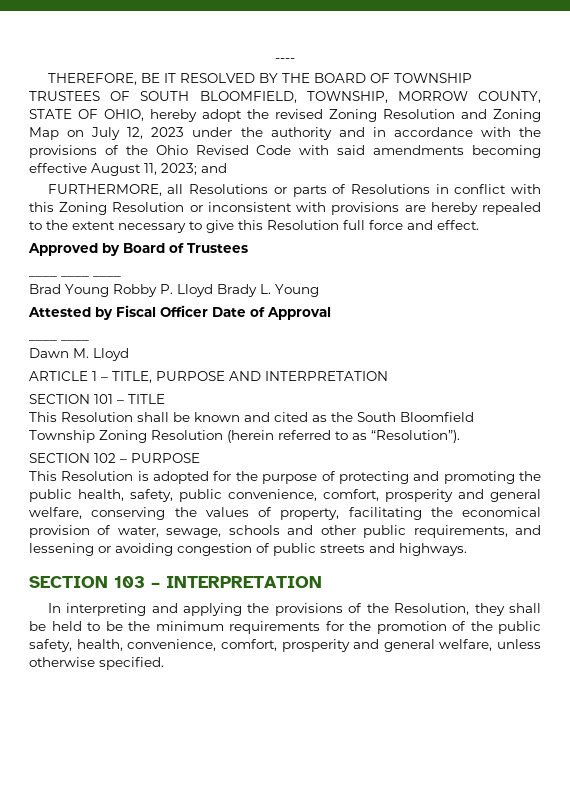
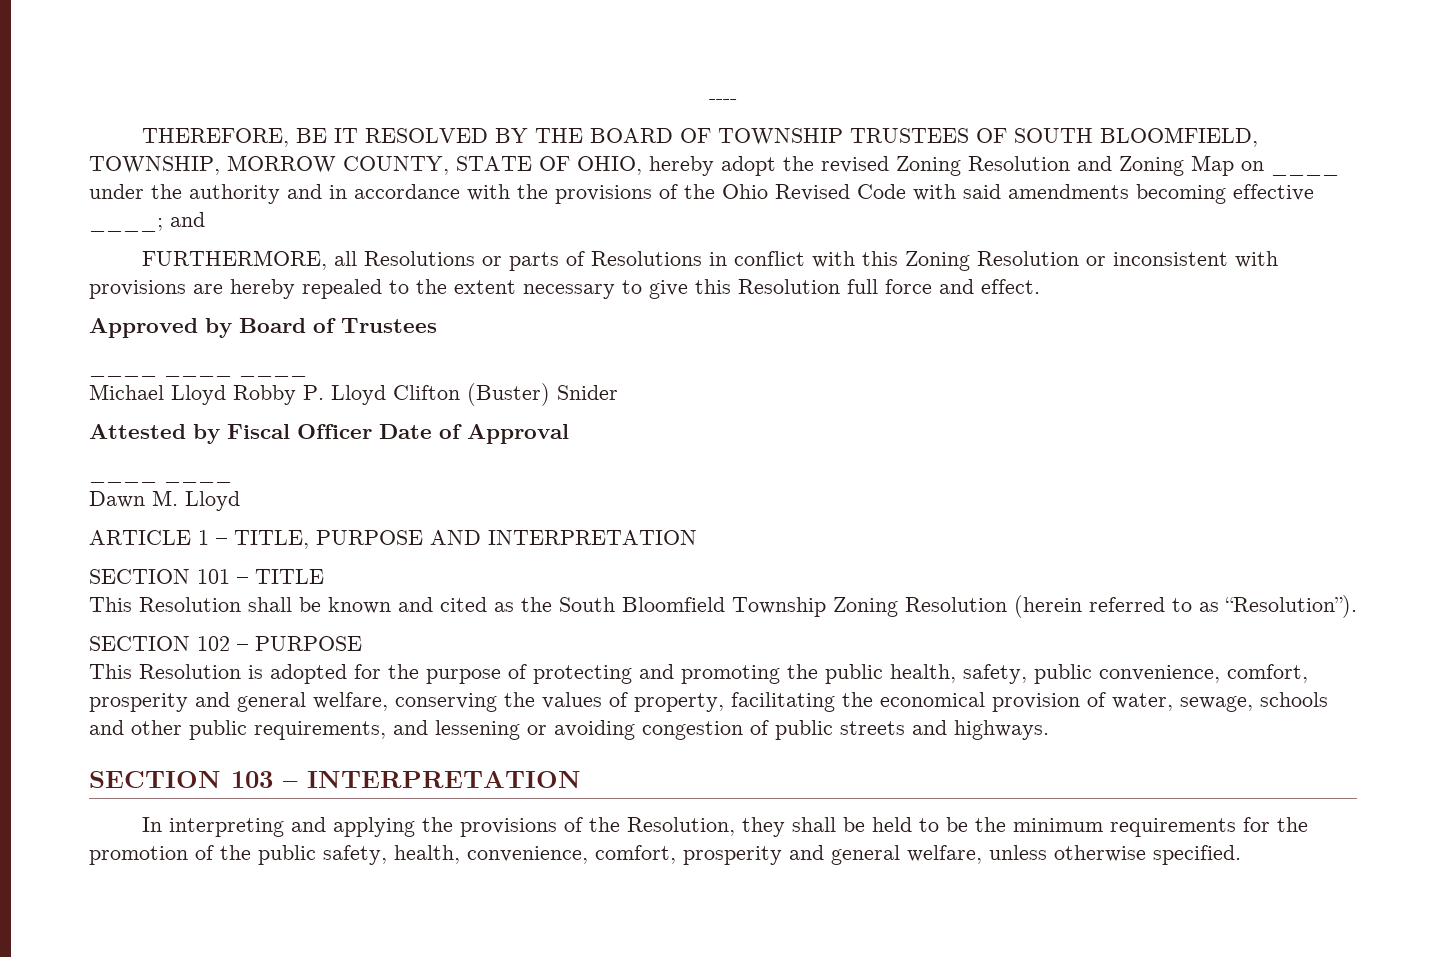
[91,127,185,140] July 12, 2023 -> [1271,171,1339,176] ____
[91,163,197,176] August 11, 2023; -> [89,218,163,232] ____;
[29,284,109,297] Brad Young -> [89,384,226,405] Michael Lloyd
[217,284,319,297] Brady L. Young -> [393,383,618,406] Clifton (Buster) Snider

